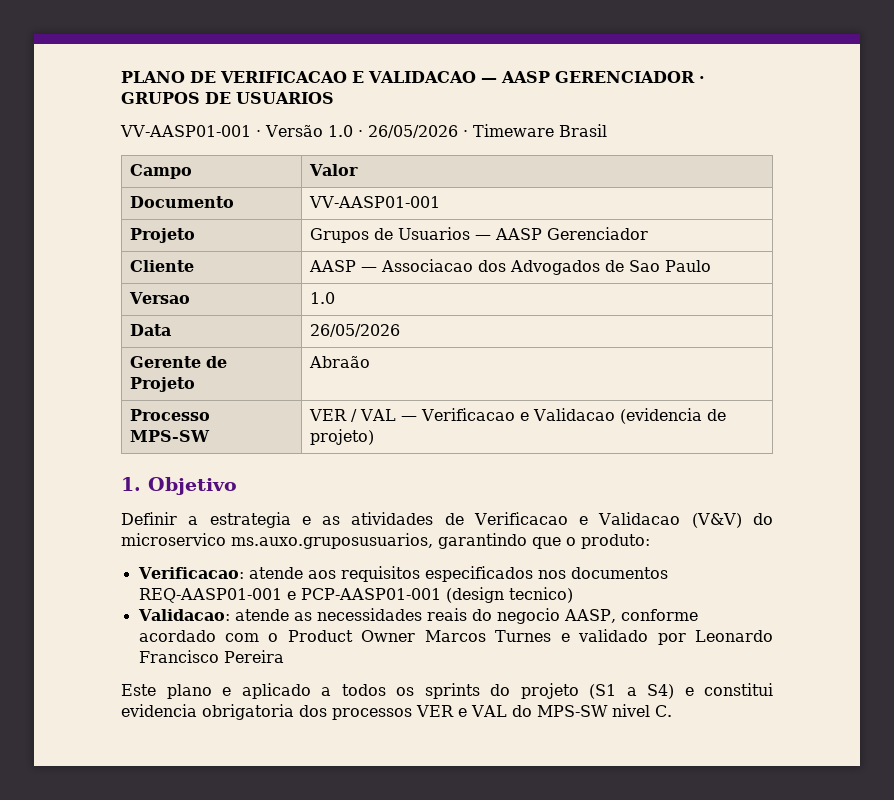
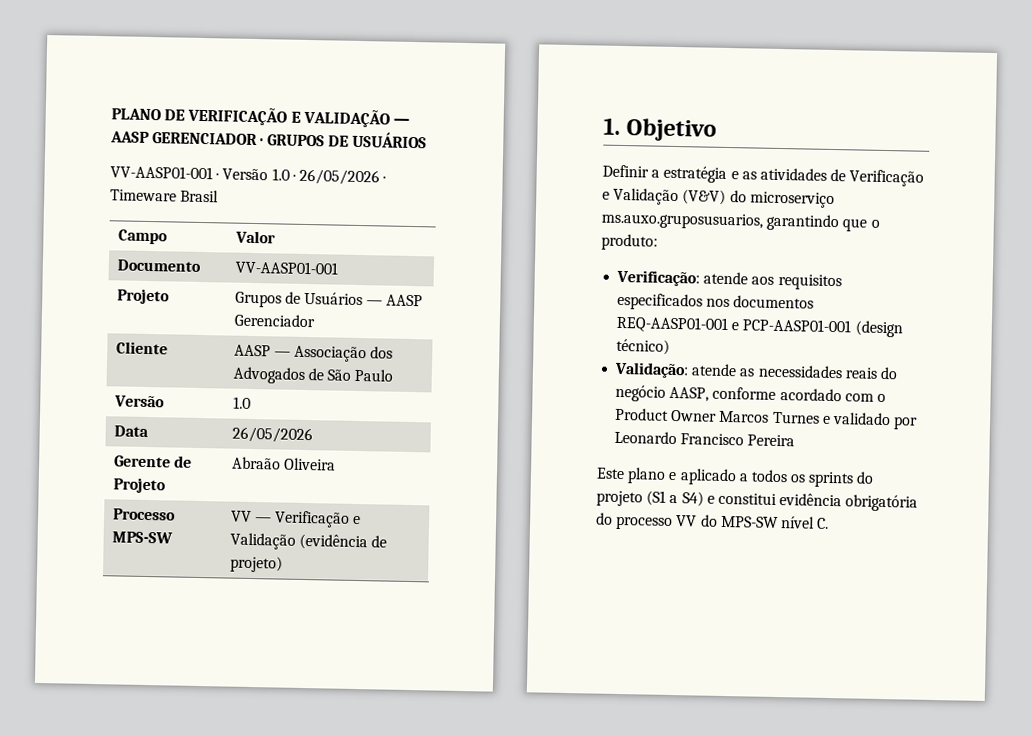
[220,71,476,83] VERIFICACAO E VALIDACAO -> [187,106,390,128] VERIFICAÇÃO E VALIDAÇÃO
[236,92,334,104] USUARIOS -> [351,131,427,149] USUÁRIOS
[397,227,470,240] Usuarios -> [304,291,364,306] Usuários
[380,259,473,272] Associacao -> [294,345,368,363] Associação
[628,260,660,272] Sao -> [327,369,352,381] São
[128,292,190,304] Versao -> [113,395,165,408] Versão
(370, 362) none -> [283,457,336,471] Oliveira
[308,408,702,424] VER / VAL — Verificacao e Validacao (evidencia -> [230,510,362,528] [229,532,368,551] VV — Verificação e Validação (evidência
[209,512,291,528] estrategia -> [663,165,728,183] estratégia
[473,512,681,525] Verificacao e Validacao -> [849,169,925,187] [602,187,680,206] Verificação e Validação
[121,533,226,546] microservico -> [749,191,835,209] microserviço
[137,567,244,579] Verificacao: -> [616,269,701,287] Verificação:
[508,587,573,603] [137,609,230,621] tecnico) // Validacao: -> [616,338,671,355] [614,361,690,379] técnico) // Validação:
[496,608,560,624] negocio -> [615,384,667,402] negócio
[121,704,507,720] evidencia obrigatoria dos processos VER e VAL -> [779,493,919,512] [596,512,698,531] evidência obrigatória do processo VV
[611,704,650,717] nivel -> [780,516,815,529] nível

